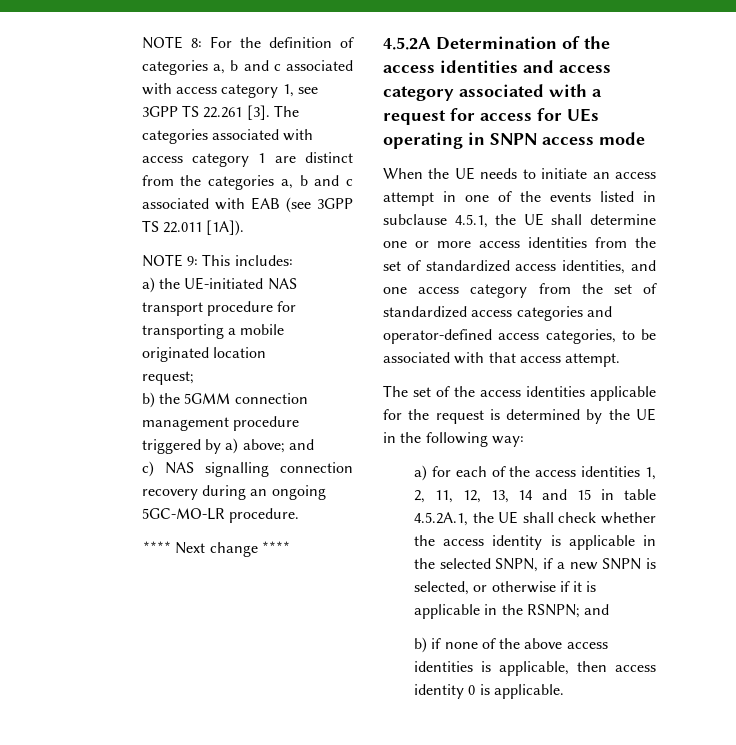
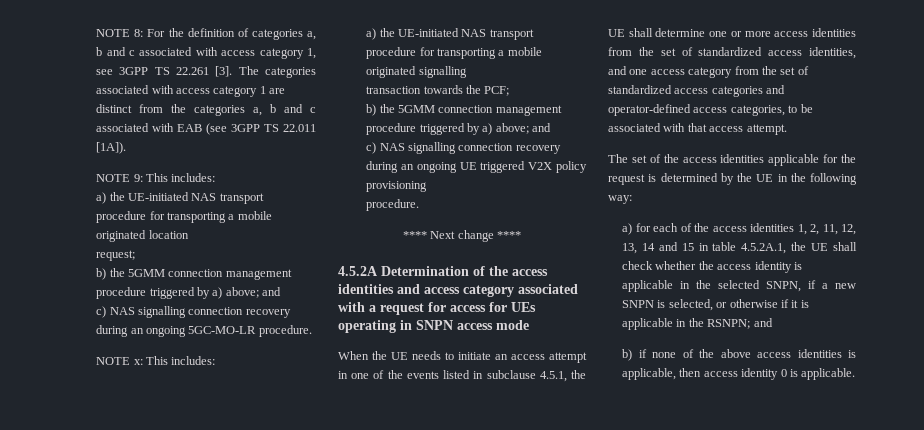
(300, 515) none -> [96,356,216,365] [366,28,534,40] [366,47,542,59] [366,66,467,78] [366,85,510,96] [366,104,562,116] [366,123,552,135] [366,142,561,154] [366,161,587,173] [366,181,428,192] [366,199,420,211] // NOTE x: This includes: // a) the UE-initiated NAS transport procedure for transporting a mobile originated signalling // transaction towards the PCF; // b) the 5GMM connection management procedure triggered by a) above; and // c) NAS signalling connection recovery during an ongoing UE triggered V2X policy provisioning // procedure.

